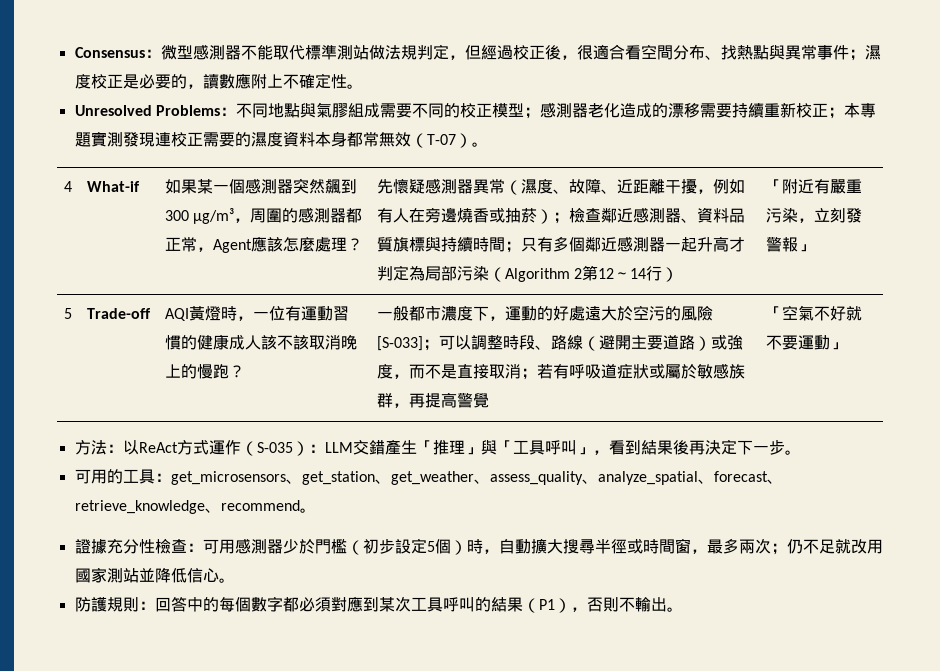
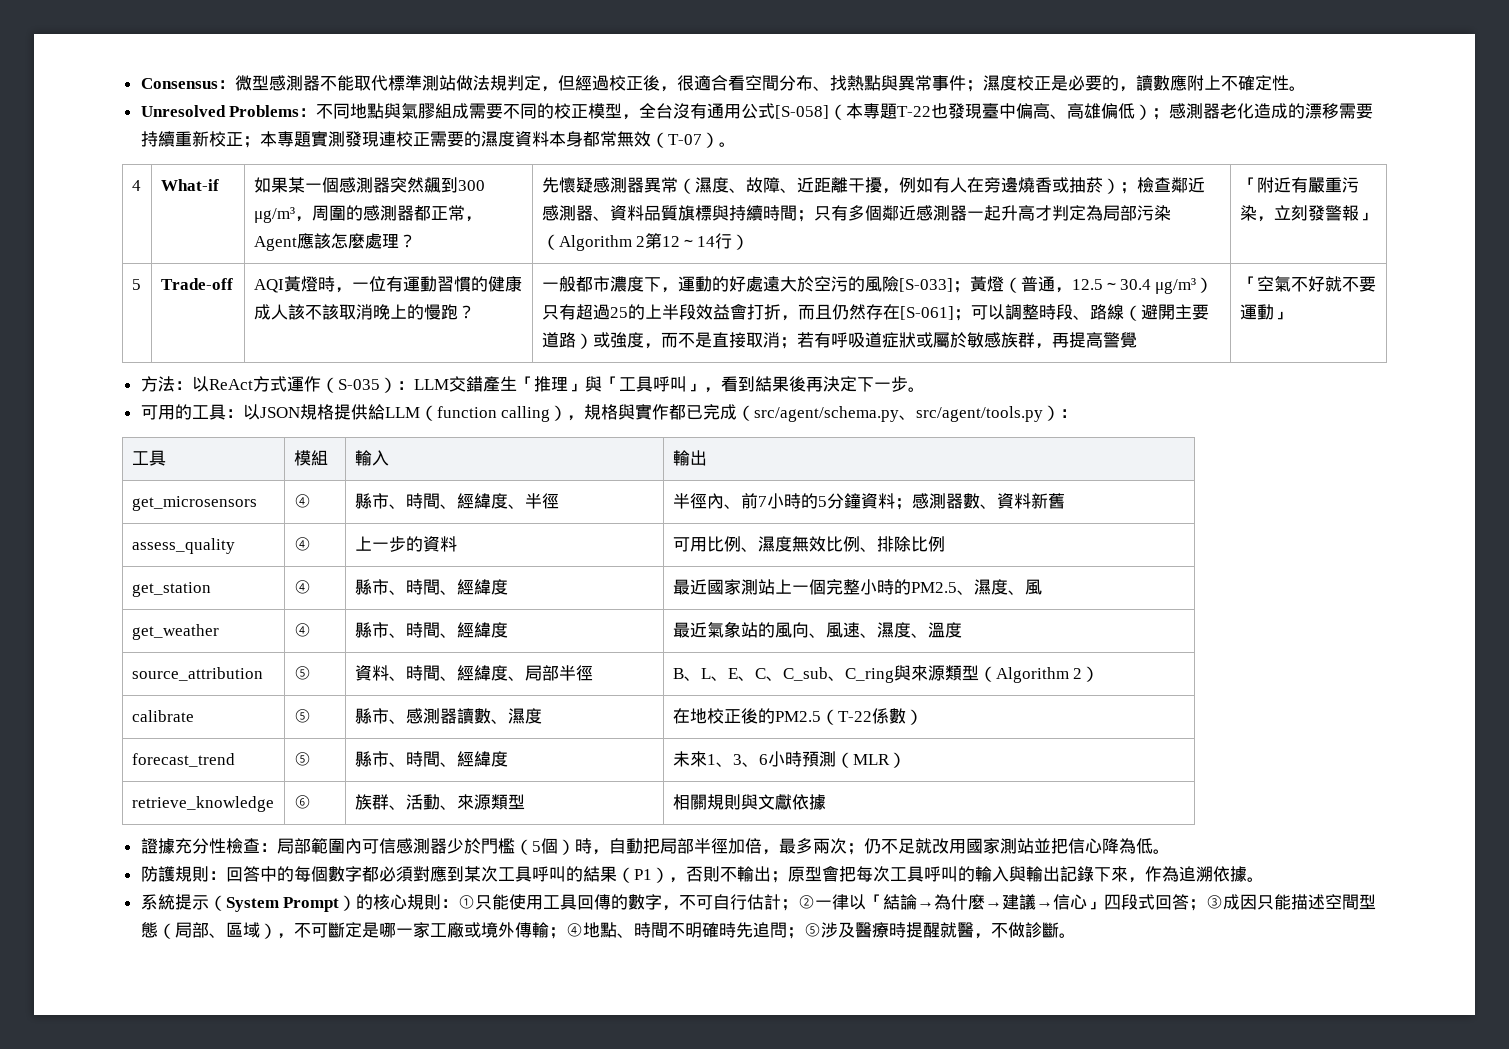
(524, 110) none -> [622,103,1153,120] ，全台沒有通用公式[S-058]（本專題T-22也發現臺中偏高、高雄偏低）
(440, 345) none -> [969,276,1214,294] [541,303,971,321] 黃燈（普通，12.5～30.4 μg/m³）只有超過25的上半段效益會打折，而且仍然存在[S-061]；
[170,471,783,485] [74,500,316,514] get_microsensors、get_station、get_weather、assess_quality、analyze_spatial、forecast、retrieve_knowledge、recommend。 -> [242,404,1078,422] [131,450,166,466] [293,450,328,466] [354,450,389,466] [672,450,707,466] [131,496,257,511] [293,494,311,508] [354,493,559,509] [672,493,1065,510] [131,538,235,554] [293,537,311,551] [354,536,457,552] [672,536,945,552] [131,582,211,597] [293,580,311,594] [354,579,508,595] [672,579,1042,595] [131,624,219,640] [293,623,311,637] [354,622,508,638] [672,621,962,638] [131,667,263,681] [293,666,311,680] [354,665,593,681] [672,665,1100,683] [131,710,194,722] [293,709,311,723] [354,708,542,724] [672,708,923,725] [131,753,235,767] [293,752,311,766] [354,751,508,767] [672,751,906,768] [131,796,274,812] [293,795,311,809] [354,794,525,810] [672,794,826,810] 以JSON規格提供給LLM（function calling），規格與實作都已完成（src/agent/schema.py、src/agent/tools.py）： // 工具 | 模組 | 輸入 | 輸出 // get_microsensors | ④ | 縣市、時間、經緯度、半徑 | 半徑內、前7小時的5分鐘資料；感測器數、資料新舊 // assess_quality | ④ | 上一步的資料 | 可用比例、濕度無效比例、排除比例 // get_station | ④ | 縣市、時間、經緯度 | 最近國家測站上一個完整小時的PM2.5、濕度、風 // get_weather | ④ | 縣市、時間、經緯度 | 最近氣象站的風向、風速、濕度、溫度 // source_attribution | ⑤ | 資料、時間、經緯度、局部半徑 | B、L、E、C、C_sub、C_ring與來源類型（Algorithm 2） // calibrate | ⑤ | 縣市、感測器讀數、濕度 | 在地校正後的PM2.5（T-22係數） // forecast_trend | ⑤ | 縣市、時間、經緯度 | 未來1、3、6小時預測（MLR） // retrieve_knowledge | ⑥ | 族群、活動、來源類型 | 相關規則與文獻依據
[202,539,235,554] 可用 -> [276,838,396,854] 局部範圍內可信
[362,538,427,554] 初步設定 -> (532, 847) none
[530,538,691,554] 擴大搜尋半徑或時間窗 -> [642,838,762,854] 把局部半徑加倍
[154,568,219,583] 降低信心 -> [1050,838,1153,854] 把信心降為低
(667, 604) none -> [770,865,1264,883] [140,894,1377,912] [140,922,1059,939] ；原型會把每次工具呼叫的輸入與輸出記錄下來，作為追溯依據。 // 系統提示（System Prompt）的核心規則：①只能使用工具回傳的數字，不可自行估計；②一律以「結論→為什麼→建議→信心」四段式回答；③成因只能描述空間型態（局部、區域），不可斷定是哪一家工廠或境外傳輸；④地點、時間不明確時先追問；⑤涉及醫療時提醒就醫，不做診斷

